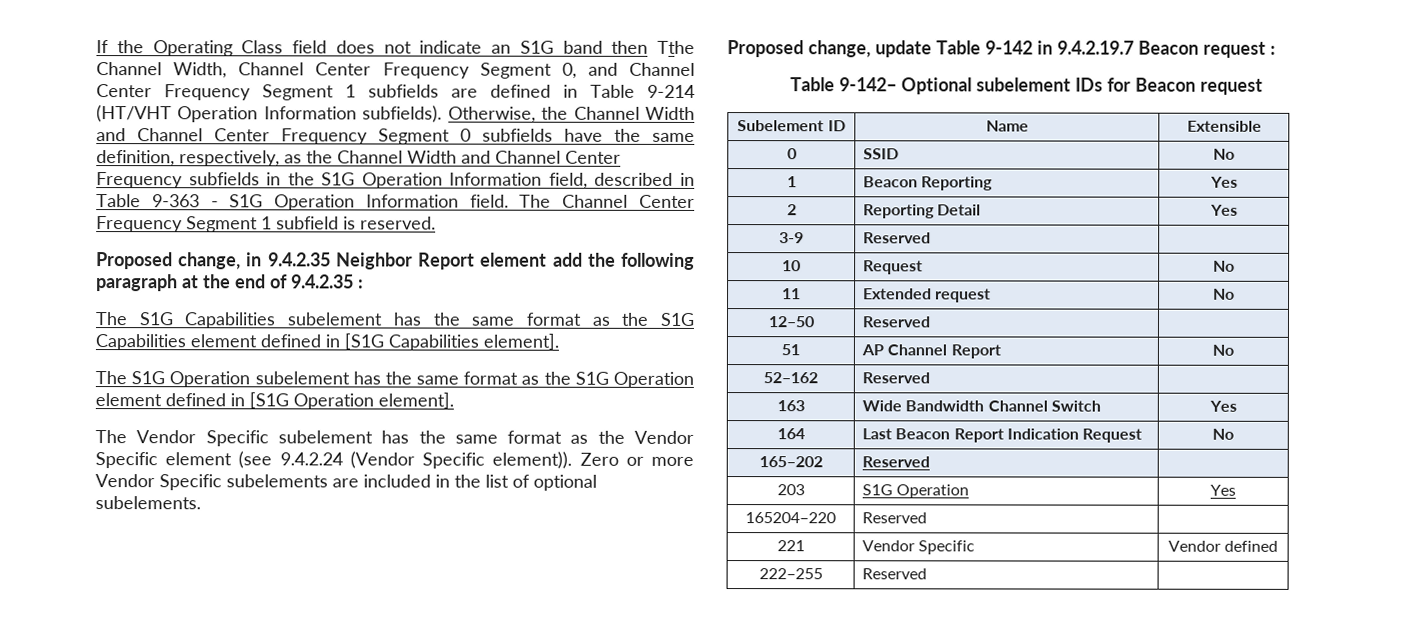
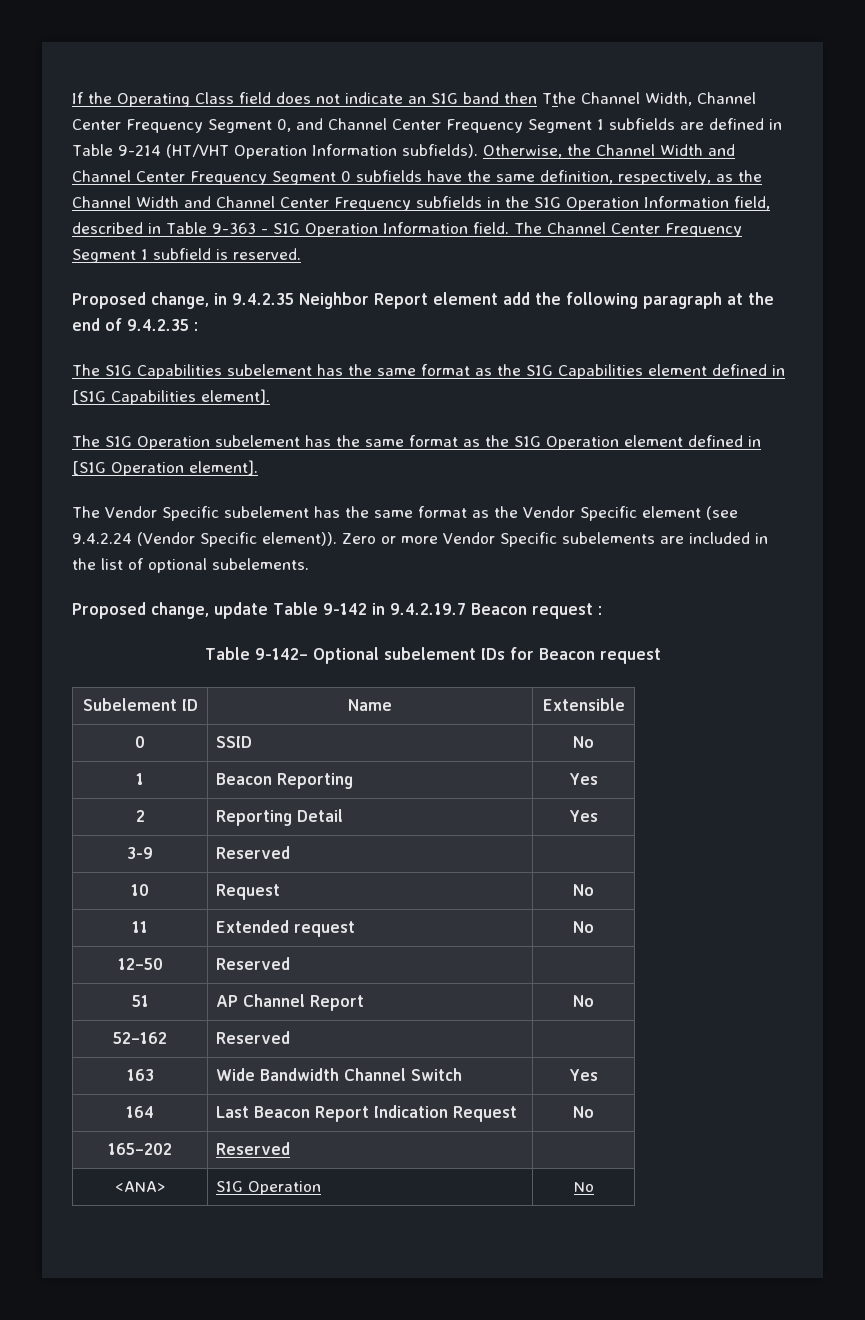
[776,484,805,496] 203 -> [115,1181,165,1192] <ANA>
[1210,484,1236,496] [745,512,836,524] [862,512,928,524] [776,540,805,552] [862,540,976,555] [1167,540,1279,552] [758,568,823,580] [862,568,928,580] Yes // 165204–220 | Reserved | // 221 | Vendor Specific | Vendor defined // 222–255 | Reserved | -> [573,1182,594,1192] No

